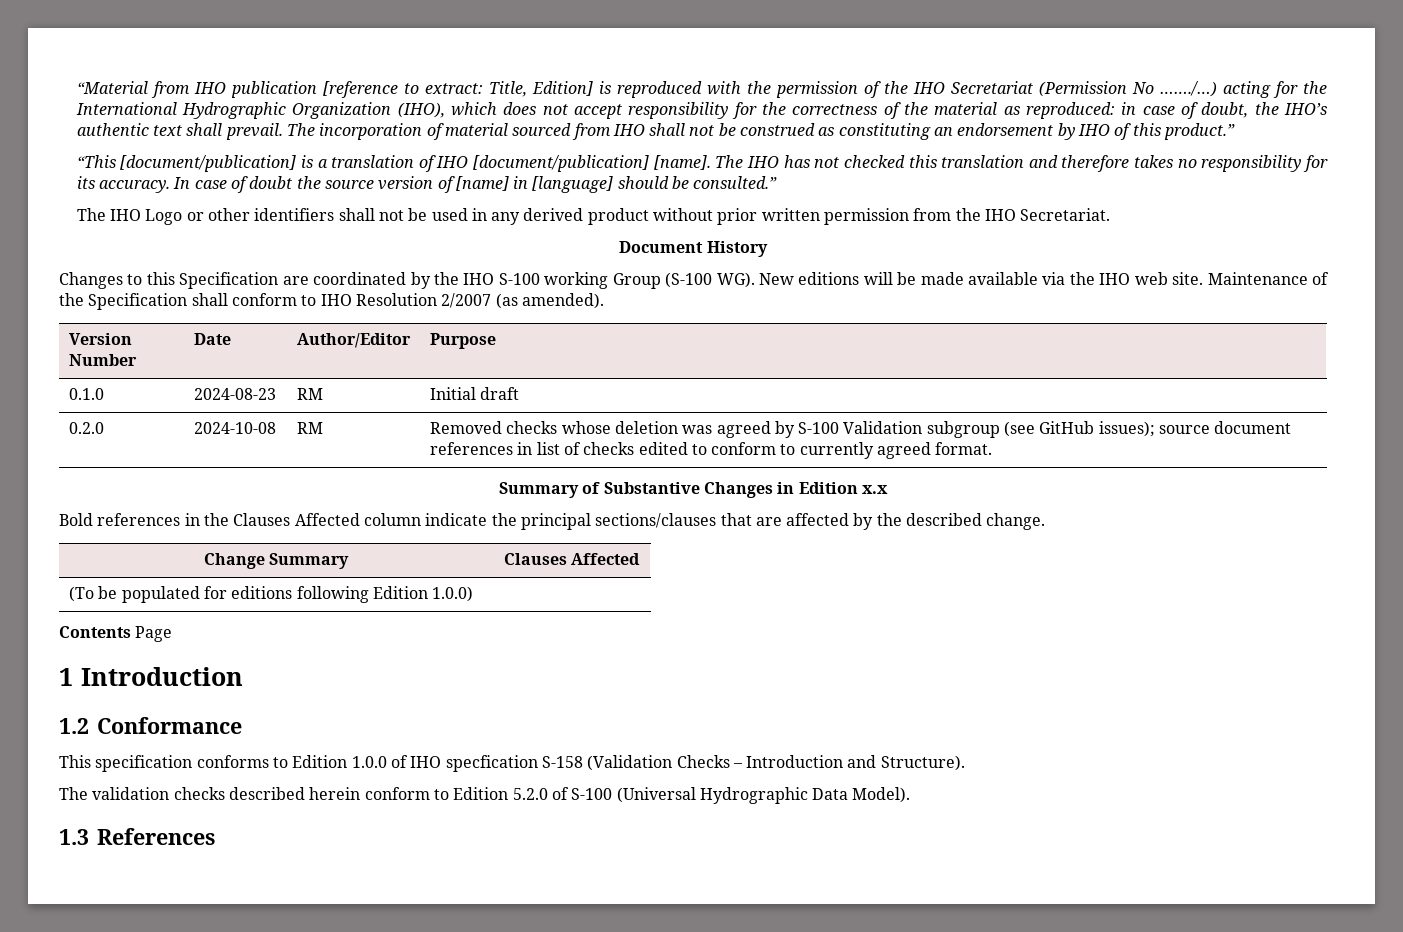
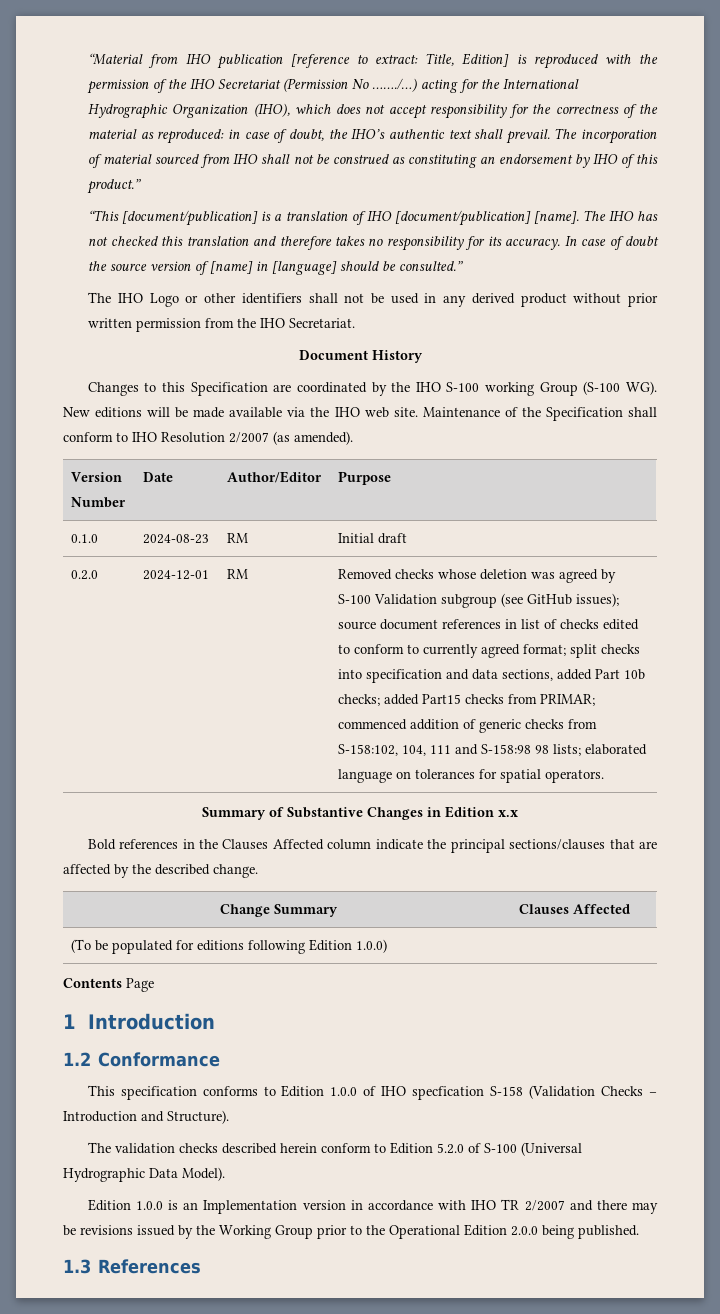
[193,422,276,434] 2024-10-08 -> [143,570,210,580] 2024-12-01
[935,442,993,455] format. -> [523,644,641,658] [338,669,646,683] [338,694,596,706] [338,719,598,733] [338,744,648,756] [338,769,605,783] format; split checks into specification and data sections, added Part 10b checks; added Part15 checks from PRIMAR; commenced addition of generic checks from S-158:102, 104, 111 and S-158:98 98 lists; elaborated language on tolerances for spatial operators.
(911, 795) none -> [87,1199,658,1214] [63,1224,639,1239] // Edition 1.0.0 is an Implementation version in accordance with IHO TR 2/2007 and there may be revisions issued by the Working Group prior to the Operational Edition 2.0.0 being published.

